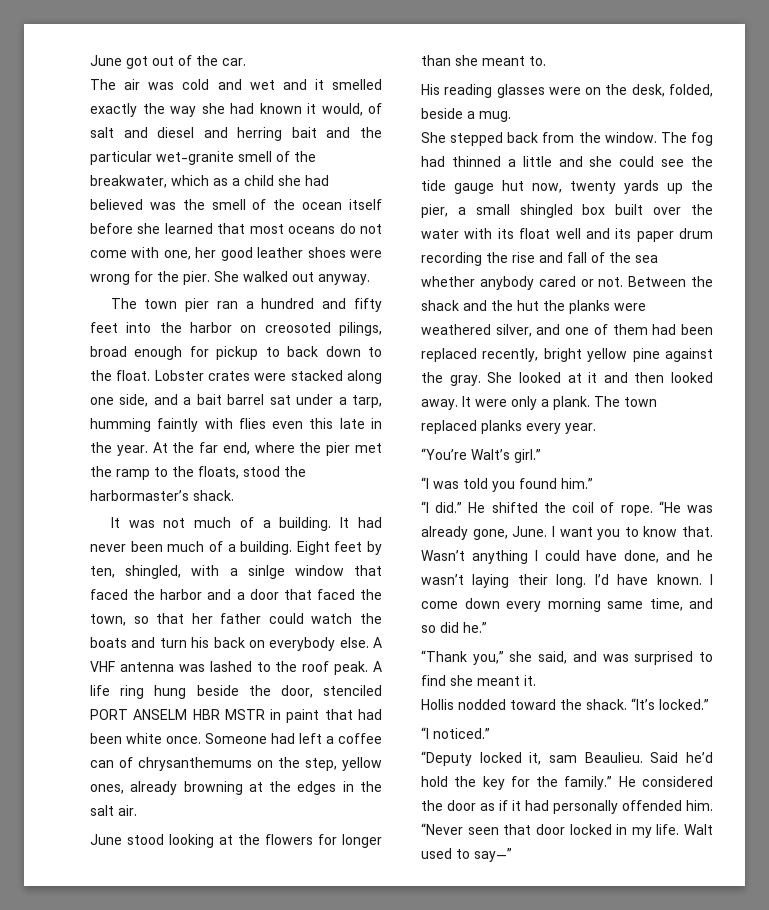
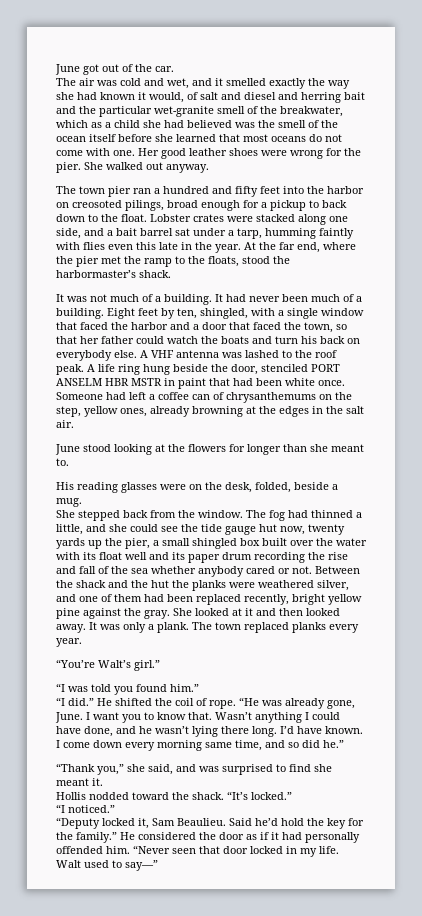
[249,80,275,90] wet -> [167,78,189,89] wet,
[163,247,217,260] one, her -> [113,148,159,156] one. Her
(209, 351) none -> [261,202,267,208] a
[247,565,285,579] sinlge -> [287,308,318,319] single
[522,156,552,167] little -> [56,524,83,535] little,
[475,399,507,407] were -> [100,624,120,630] was
[472,574,548,588] laying their -> [192,726,249,737] lying there
[549,755,577,763] sam -> [152,818,175,826] Sam

